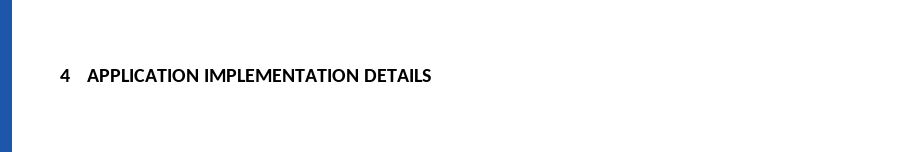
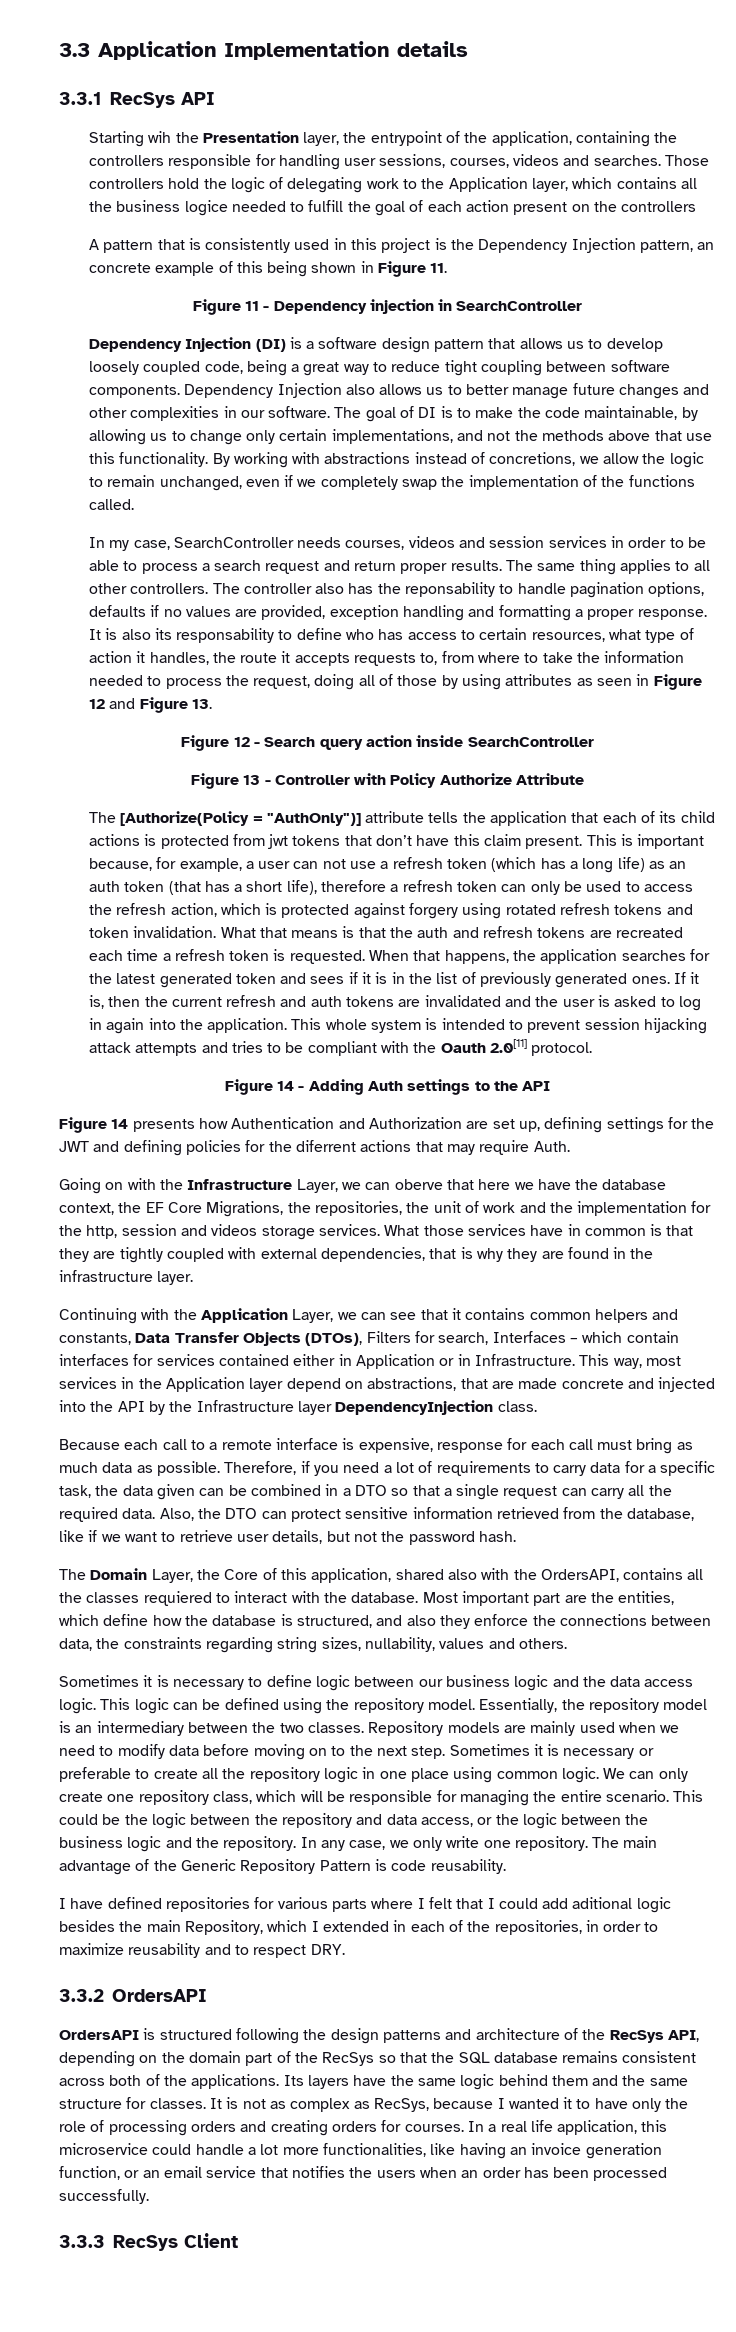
[60,69,432,82] 4 APPLICATION IMPLEMENTATION DETAILS -> [59,41,468,60] [59,92,215,108] [88,131,678,147] [88,154,710,170] [88,177,698,193] [88,200,697,216] [88,238,715,253] [88,261,448,277] [192,299,583,315] [88,337,663,353] [88,360,670,376] [88,383,710,399] [88,406,698,422] [88,429,713,445] [88,452,704,468] [88,475,695,491] [88,499,134,510] [88,536,707,551] [88,559,710,575] [88,582,705,598] [88,605,707,621] [88,628,694,643] [88,651,685,666] [88,674,702,690] [88,697,212,713] [181,735,594,751] [190,773,585,789] [88,811,715,826] [88,834,705,849] [88,857,687,873] [88,880,693,895] [88,903,693,919] [88,926,684,938] [88,949,711,964] [88,972,700,988] [88,995,701,1011] [88,1018,708,1034] [88,1039,593,1056] [224,1079,551,1095] [59,1117,715,1133] [59,1140,570,1156] [59,1178,667,1194] [59,1201,712,1217] [59,1224,694,1240] [59,1247,654,1263] [59,1270,194,1285] [59,1308,679,1324] [59,1331,679,1346] [59,1354,681,1369] [59,1377,716,1392] [59,1400,537,1415] [59,1438,693,1454] [59,1461,716,1476] [59,1484,672,1500] [59,1507,694,1522] [59,1530,516,1545] [59,1568,704,1583] [59,1591,675,1606] [59,1614,712,1629] [59,1637,567,1653] [59,1675,694,1691] [59,1698,708,1714] [59,1721,680,1736] [59,1744,654,1760] [59,1767,688,1783] [59,1790,704,1806] [59,1813,649,1829] [59,1836,658,1852] [59,1859,506,1875] [59,1897,671,1913] [59,1920,659,1935] [59,1943,345,1958] [59,1989,207,2002] [59,2028,699,2044] [59,2051,697,2067] [59,2074,688,2090] [59,2097,689,2112] [59,2120,668,2136] [59,2143,662,2159] [59,2166,668,2181] [59,2189,149,2204] [59,2233,238,2251] 3.3 Application Implementation details // 3.3.1 RecSys API // Starting wih the Presentation layer, the entrypoint of the application, containing the controllers responsible for handling user sessions, courses, videos and searches. Those controllers hold the logic of delegating work to the Application layer, which contains all the business logice needed to fulfill the goal of each action present on the controllers // A pattern that is consistently used in this project is the Dependency Injection pattern, an concrete example of this being shown in Figure 11. // Figure 11 - Dependency injection in SearchController // Dependency Injection (DI) is a software design pattern that allows us to develop loosely coupled code, being a great way to reduce tight coupling between software components. Dependency Injection also allows us to better manage future changes and other complexities in our software. The goal of DI is to make the code maintainable, by allowing us to change only certain implementations, and not the methods above that use this functionality. By working with abstractions instead of concretions, we allow the logic to remain unchanged, even if we completely swap the implementation of the functions called. // In my case, SearchController needs courses, videos and session services in order to be able to process a search request and return proper results. The same thing applies to all other controllers. The controller also has the reponsability to handle pagination options, defaults if no values are provided, exception handling and formatting a proper response. It is also its responsability to define who has access to certain resources, what type of action it handles, the route it accepts requests to, from where to take the information needed to process the request, doing all of those by using attributes as seen in Figure 12 and Figure 13. // Figure 12 - Search query action inside SearchController // Figure 13 - Controller with Policy Authorize Attribute // The [Authorize(Policy = "AuthOnly")] attribute tells the application that each of its child actions is protected from jwt tokens that don’t have this claim present. This is important because, for example, a user can not use a refresh token (which has a long life) as an auth token (that has a short life), therefore a refresh token can only be used to access the refresh action, which is protected against forgery using rotated refresh tokens and token invalidation. What that means is that the auth and refresh tokens are recreated each time a refresh token is requested. When that happens, the application searches for the latest generated token and sees if it is in the list of previously generated ones. If it is, then the current refresh and auth tokens are invalidated and the user is asked to log in again into the application. This whole system is intended to prevent session hijacking attack attempts and tries to be compliant with the Oauth 2.0[11] protocol. // Figure 14 - Adding Auth settings to the API // Figure 14 presents how Authentication and Authorization are set up, defining settings for the JWT and defining policies for the diferrent actions that may require Auth. // Going on with the Infrastructure Layer, we can oberve that here we have the database context, the EF Core Migrations, the repositories, the unit of work and the implementation for the http, session and videos storage services. What those services have in common is that they are tightly coupled with external dependencies, that is why they are found in the infrastructure layer. // Continuing with the Application Layer, we can see that it contains common helpers and constants, Data Transfer Objects (DTOs), Filters for search, Interfaces – which contain interfaces for services contained either in Application or in Infrastructure. This way, most services in the Application layer depend on abstractions, that are made concrete and injected into the API by the Infrastructure layer DependencyInjection class. // Because each call to a remote interface is expensive, response for each call must bring as much data as possible. Therefore, if you need a lot of requirements to carry data for a specific task, the data given can be combined in a DTO so that a single request can carry all the required data. Also, the DTO can protect sensitive information retrieved from the database, like if we want to retrieve user details, but not the password hash. // The Domain Layer, the Core of this application, shared also with the OrdersAPI, contains all the classes requiered to interact with the database. Most important part are the entities, which define how the database is structured, and also they enforce the connections between data, the constraints regarding string sizes, nullability, values and others. // Sometimes it is necessary to define logic between our business logic and the data access logic. This logic can be defined using the repository model. Essentially, the repository model is an intermediary between the two classes. Repository models are mainly used when we need to modify data before moving on to the next step. Sometimes it is necessary or preferable to create all the repository logic in one place using common logic. We can only create one repository class, which will be responsible for managing the entire scenario. This could be the logic between the repository and data access, or the logic between the business logic and the repository. In any case, we only write one repository. The main advantage of the Generic Repository Pattern is code reusability. // I have defined repositories for various parts where I felt that I could add aditional logic besides the main Repository, which I extended in each of the repositories, in order to maximize reusability and to respect DRY. // 3.3.2 OrdersAPI // OrdersAPI is structured following the design patterns and architecture of the RecSys API, depending on the domain part of the RecSys so that the SQL database remains consistent across both of the applications. Its layers have the same logic behind them and the same structure for classes. It is not as complex as RecSys, because I wanted it to have only the role of processing orders and creating orders for courses. In a real life application, this microservice could handle a lot more functionalities, like having an invoice generation function, or an email service that notifies the users when an order has been processed successfully. // 3.3.3 RecSys Client

